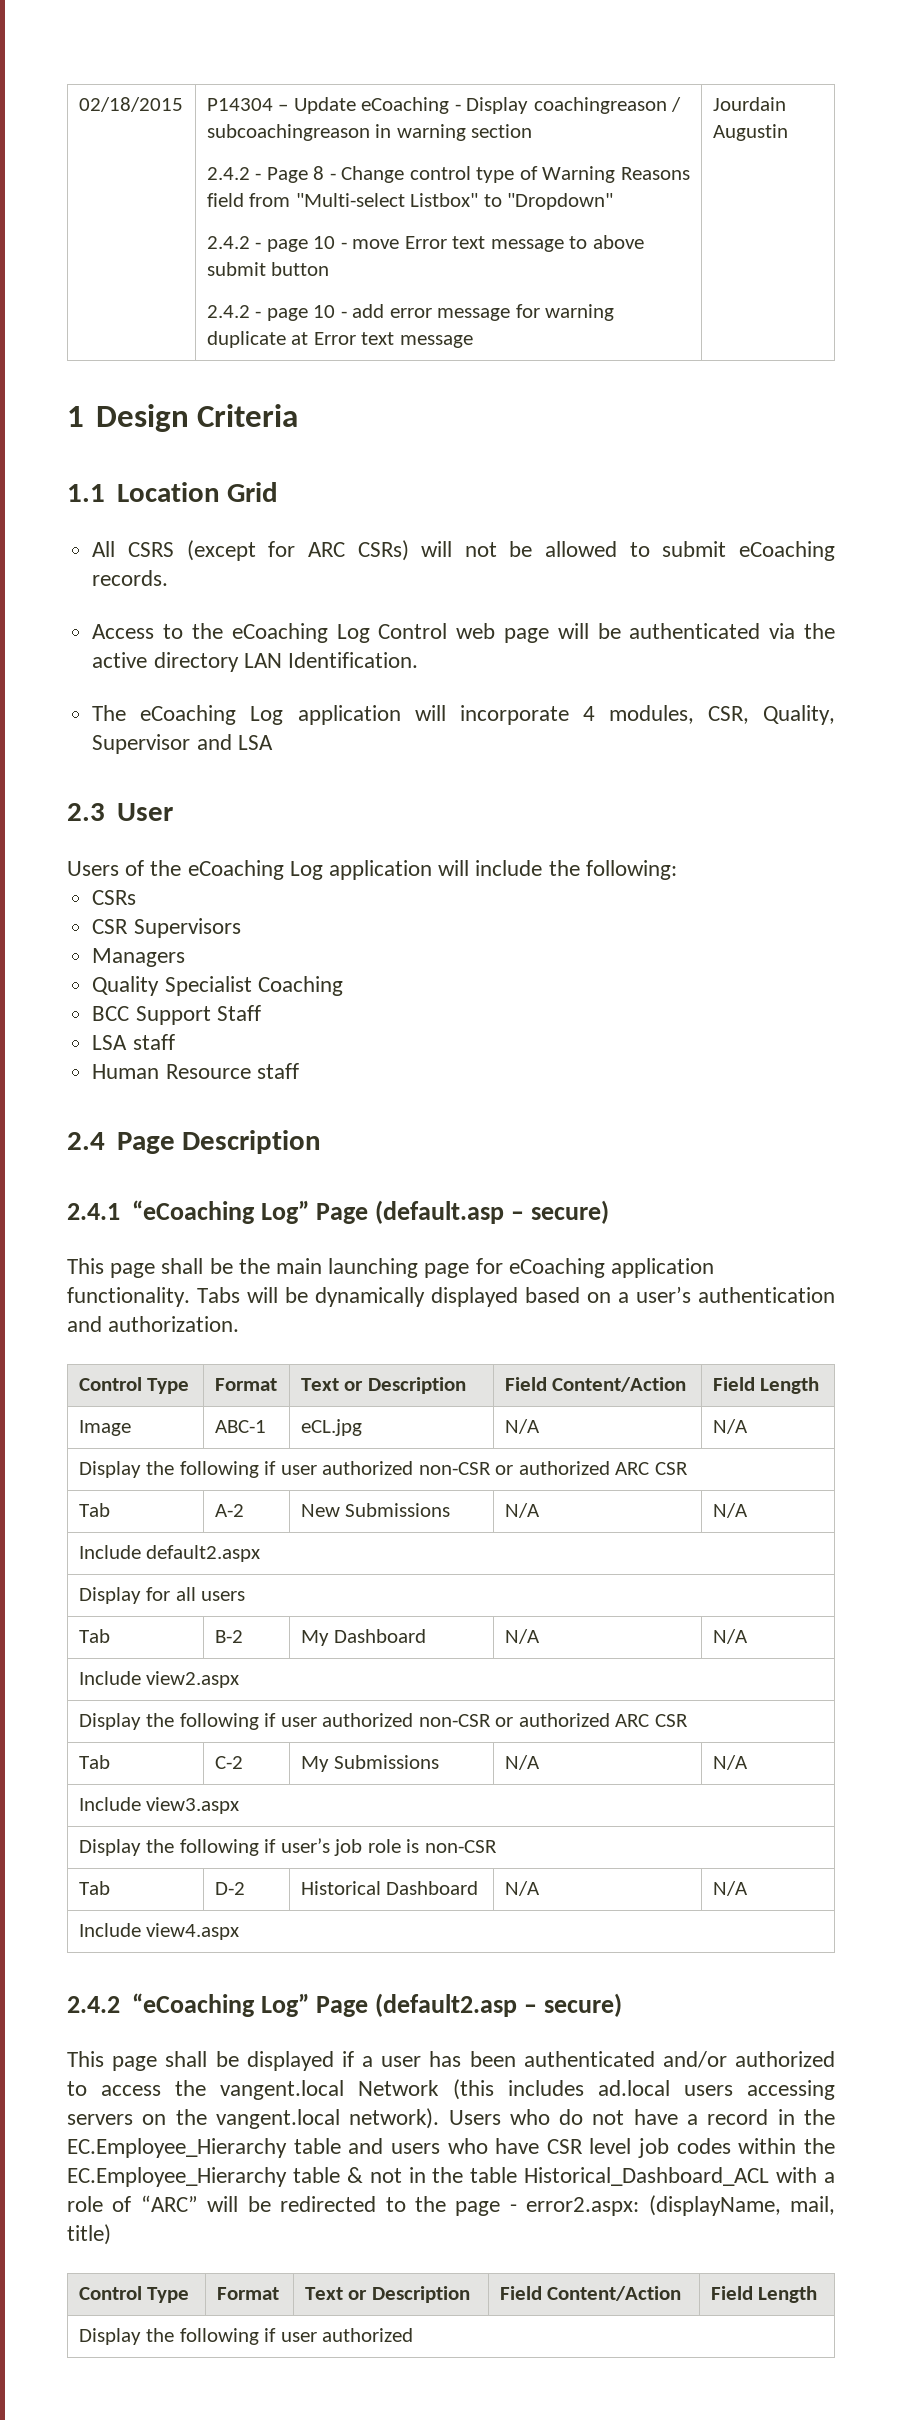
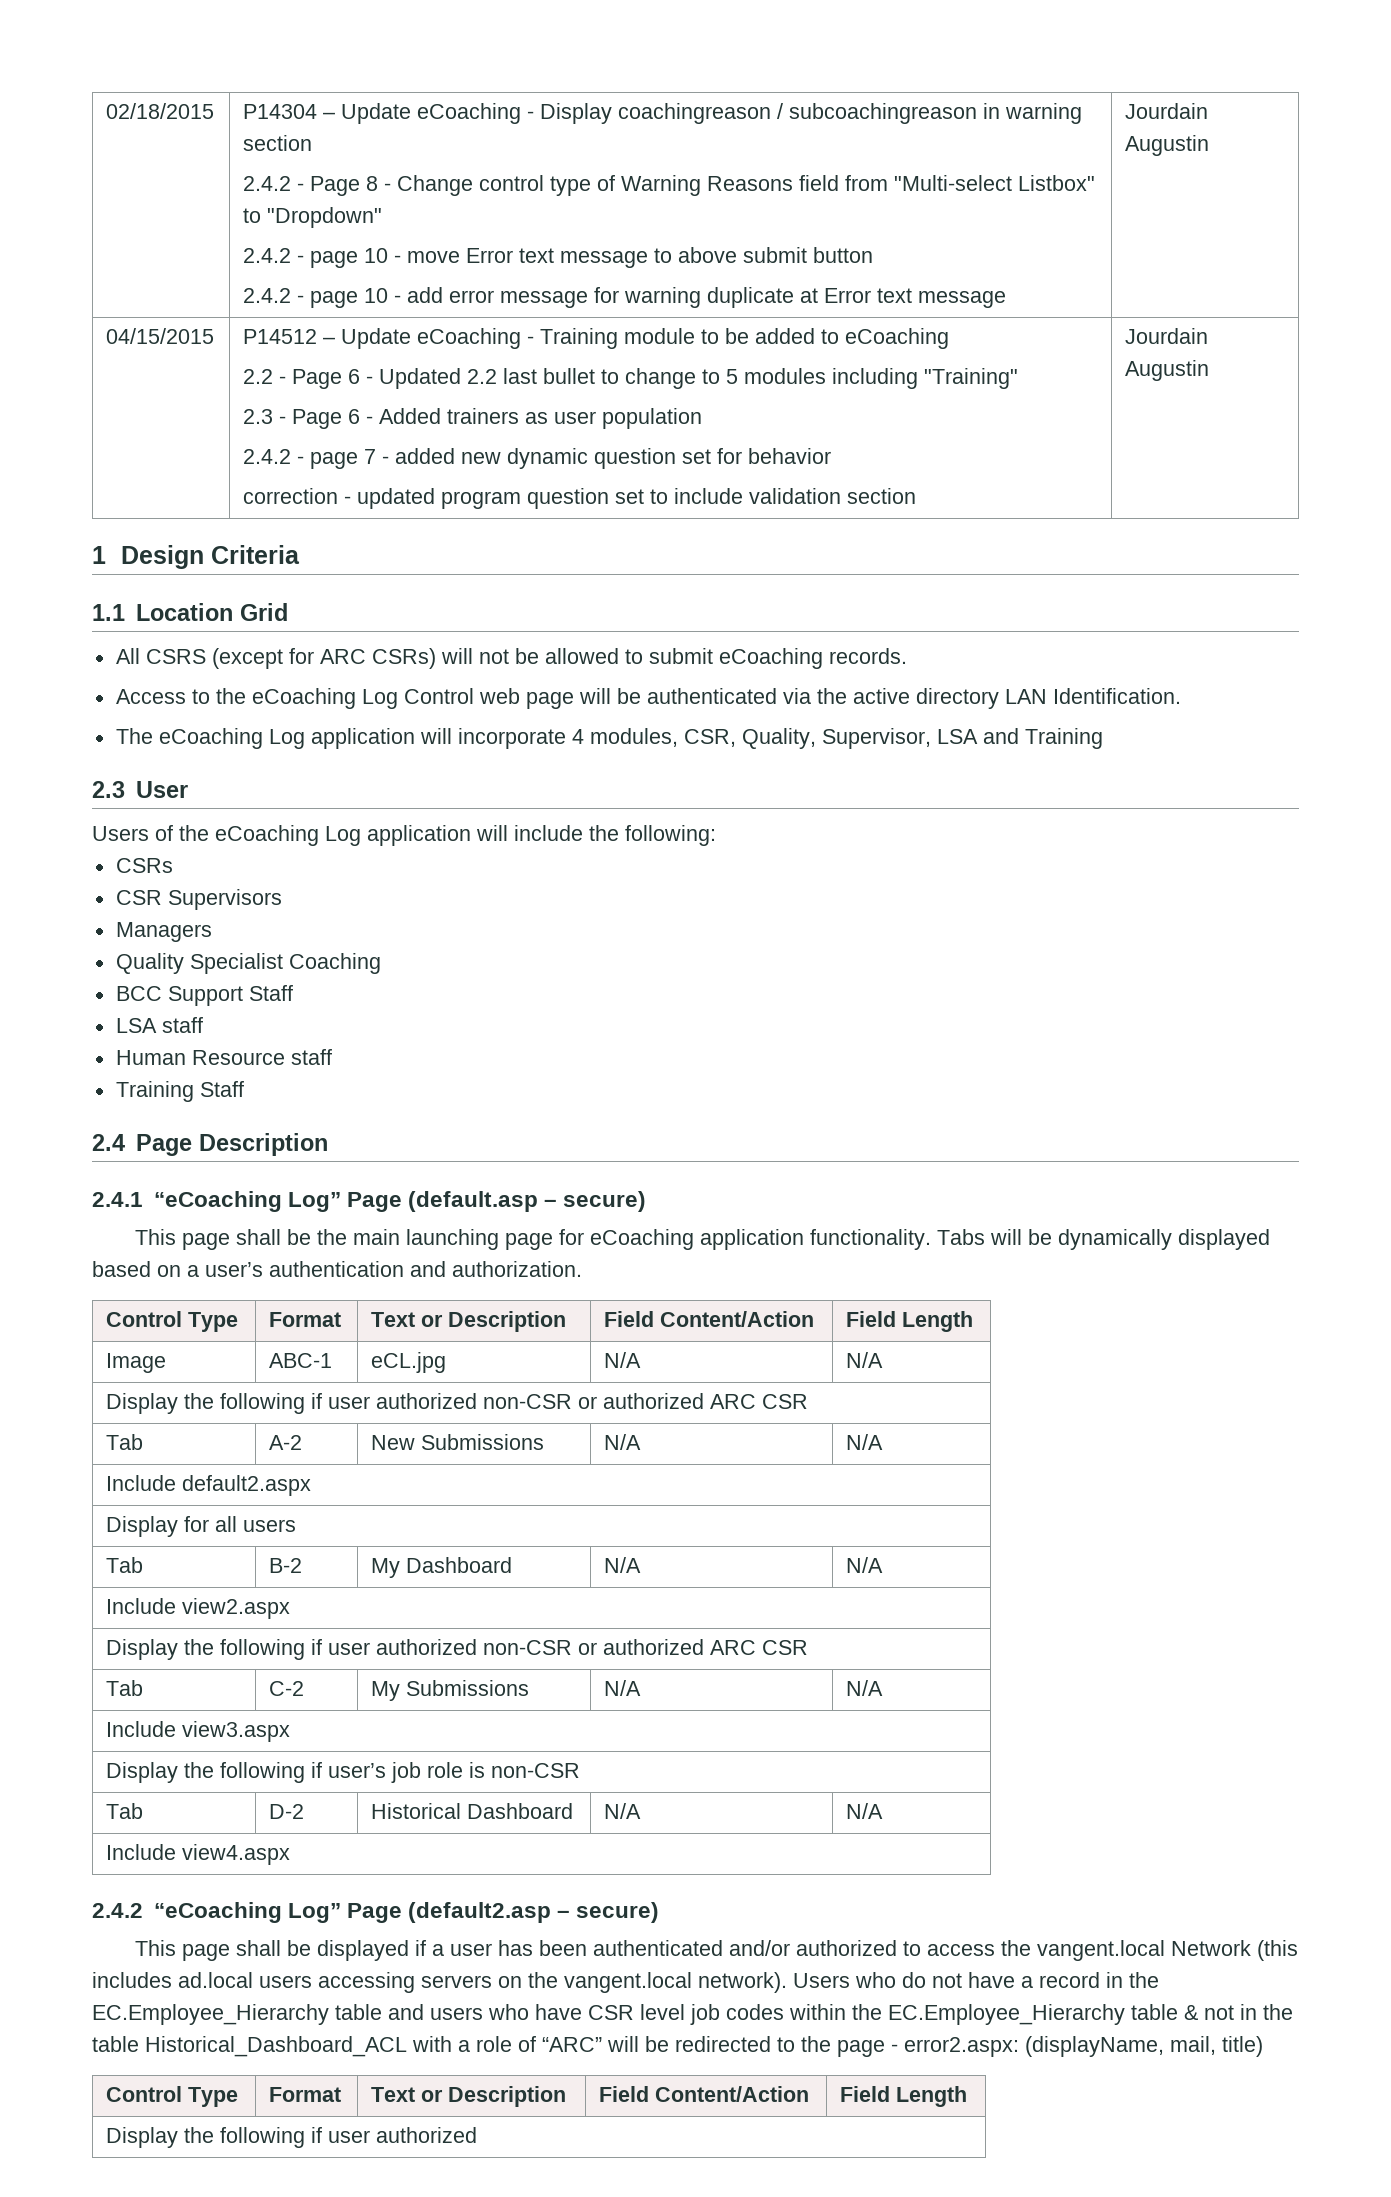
(788, 132) none -> [106,328,215,344] [243,328,950,349] [243,368,1019,389] [243,408,703,429] [243,448,832,469] [243,488,917,509] [1125,328,1209,344] [1125,360,1210,381] // 04/15/2015 | P14512 – Update eCoaching - Training module to be added to eCoaching // 2.2 - Page 6 - Updated 2.2 last bullet to change to 5 modules including "Training" // 2.3 - Page 6 - Added trainers as user population // 2.4.2 - page 7 - added new dynamic question set for behavior // correction - updated program question set to include validation section | Jourdain Augustin
[92,734,273,754] Supervisor and LSA -> [821,728,1103,749] Supervisor, LSA and Training
(299, 1071) none -> [115,1081,244,1102] // Training Staff

